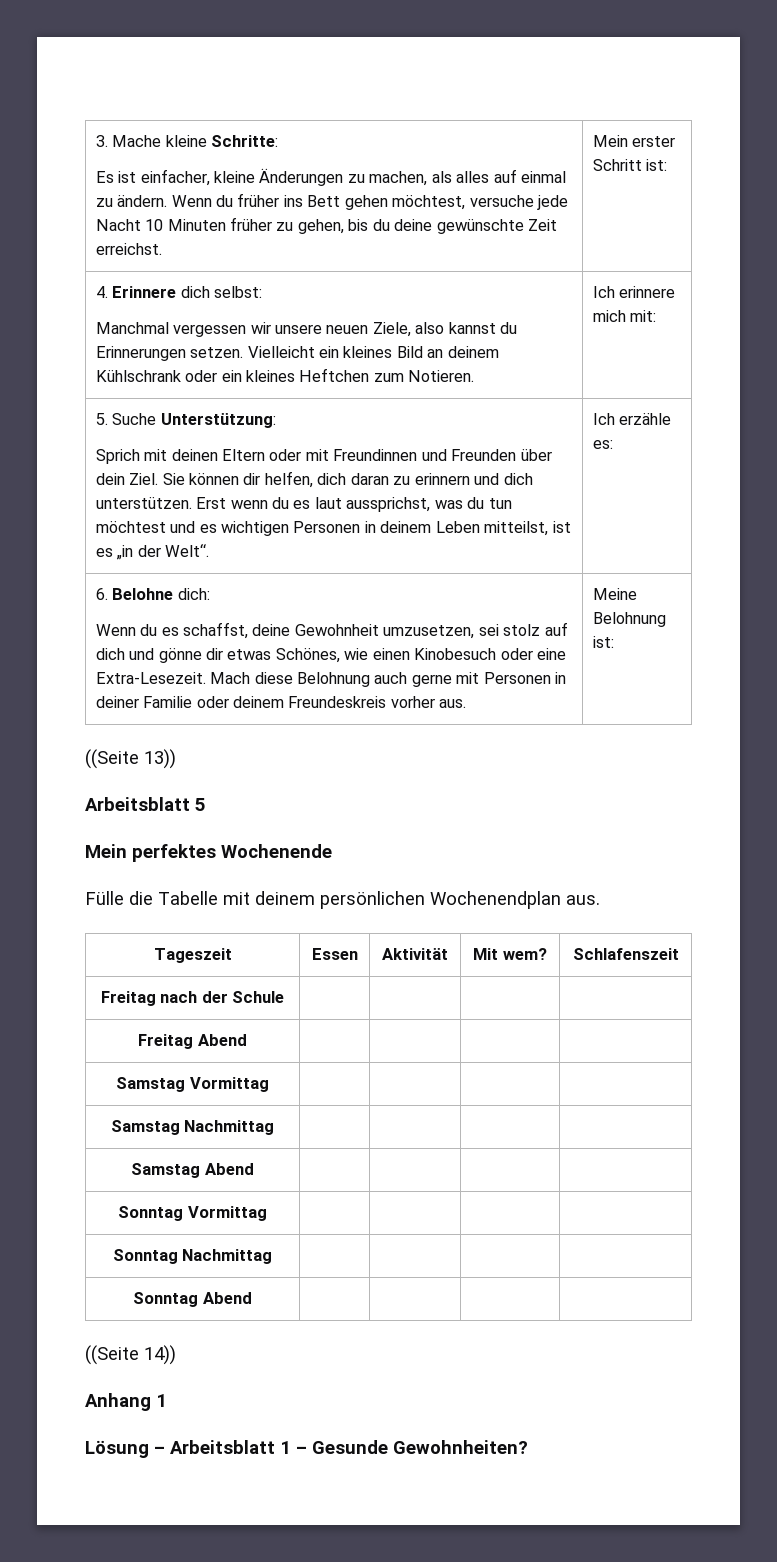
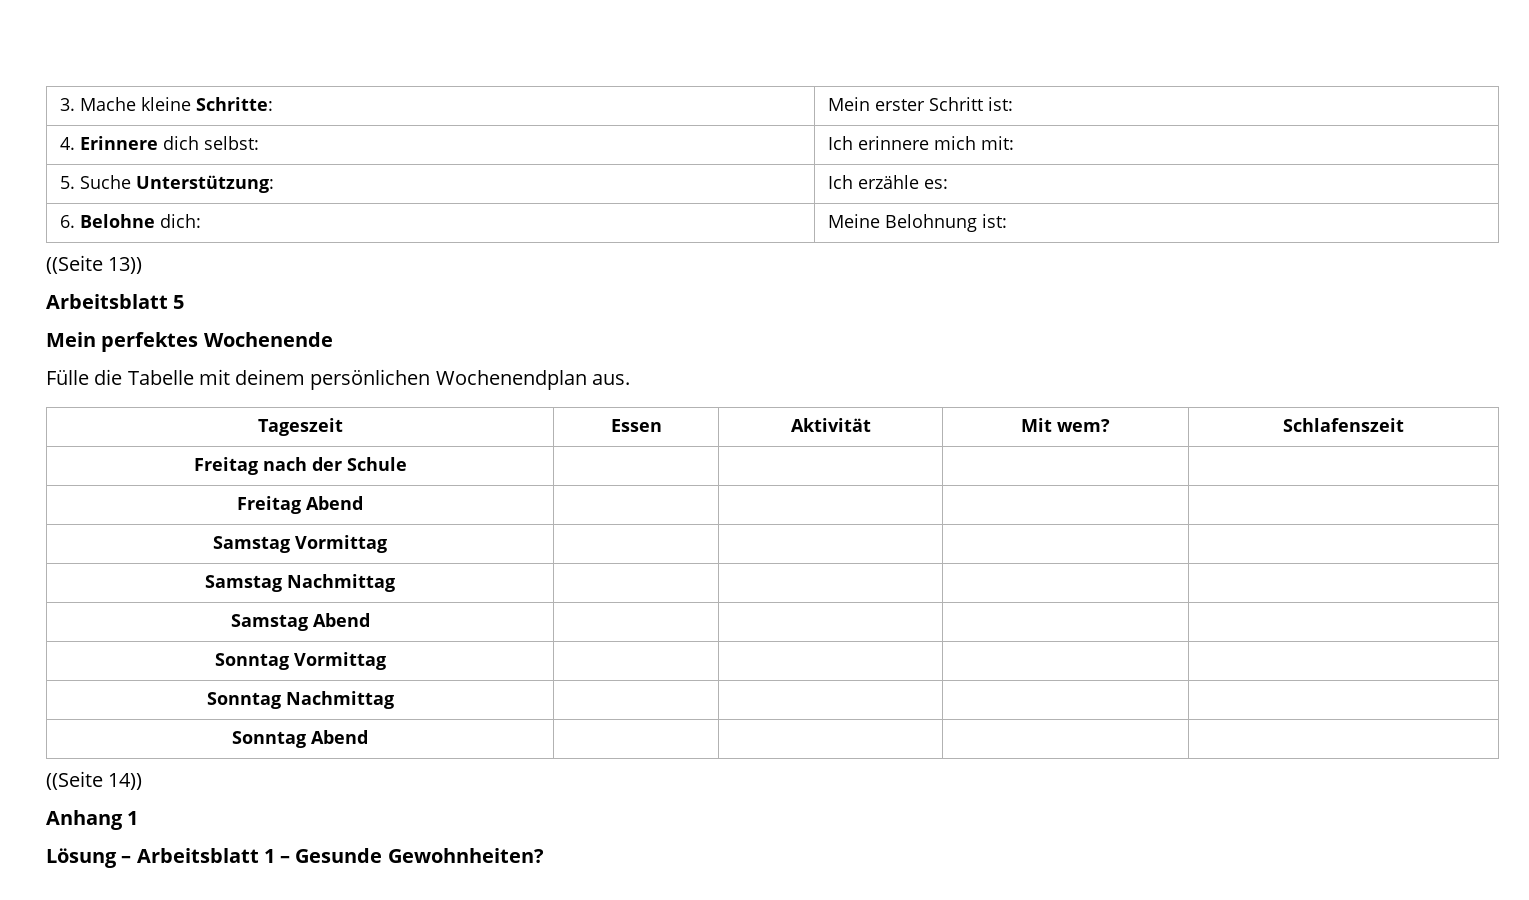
[95,168,567,186] [95,193,569,210] [95,217,558,234] [95,243,162,255] // Es ist einfacher, kleine Änderungen zu machen, als alles auf einmal zu ändern. Wenn du früher ins Bett gehen möchtest, versuche jede Nacht 10 Minuten früher zu gehen, bis du deine gewünschte Zeit erreichst. -> (273, 104) none
[95,322,518,337] [95,346,499,361] [95,368,475,382] // Manchmal vergessen wir unsere neuen Ziele, also kannst du Erinnerungen setzen. Vielleicht ein kleines Bild an deinem Kühlschrank oder ein kleines Heftchen zum Notieren. -> (259, 143) none
[95,449,552,464] [95,471,533,488] [95,497,512,512] [95,521,571,536] [95,544,209,560] // Sprich mit deinen Eltern oder mit Freundinnen und Freunden über dein Ziel. Sie können dir helfen, dich daran zu erinnern und dich unterstützen. Erst wenn du es laut aussprichst, was du tun möchtest und es wichtigen Personen in deinem Leben mitteilst, ist es „in der Welt“. -> (274, 184) none
[95,622,568,639] [95,648,567,663] [95,672,567,687] [95,696,467,708] // Wenn du es schaffst, deine Gewohnheit umzusetzen, sei stolz auf dich und gönne dir etwas Schönes, wie einen Kinobesuch oder eine Extra-Lesezeit. Mach diese Belohnung auch gerne mit Personen in deiner Familie oder deinem Freundeskreis vorher aus. -> (201, 221) none

